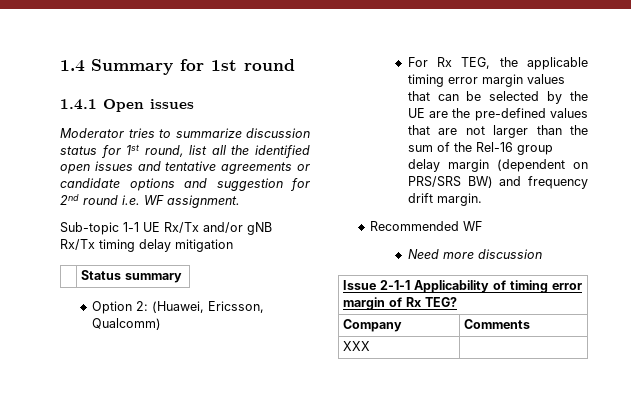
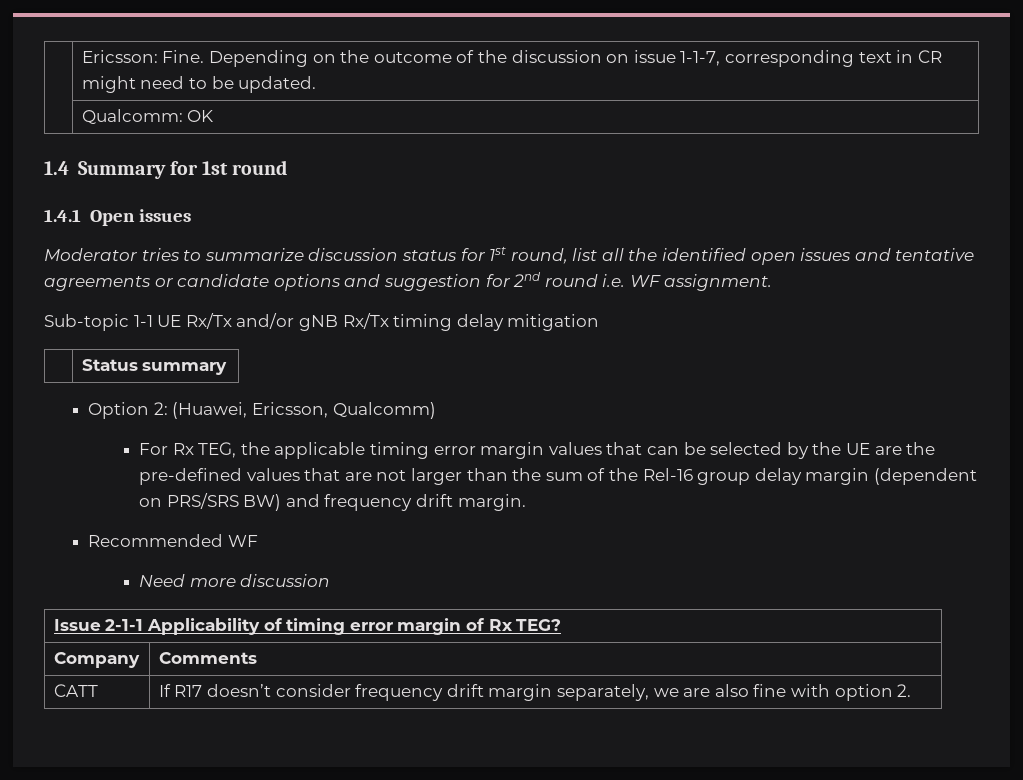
(60, 66) none -> [81,50,942,67] [81,76,317,93] [81,109,214,125] | Ericsson: Fine. Depending on the outcome of the discussion on issue 1-1-7, corresponding text in CR might need to be updated. // | Qualcomm: OK //
[343,341,371,351] XXX | -> [53,684,98,697] [158,684,912,701] CATT | If R17 doesn’t consider frequency drift margin separately, we are also fine with option 2.

